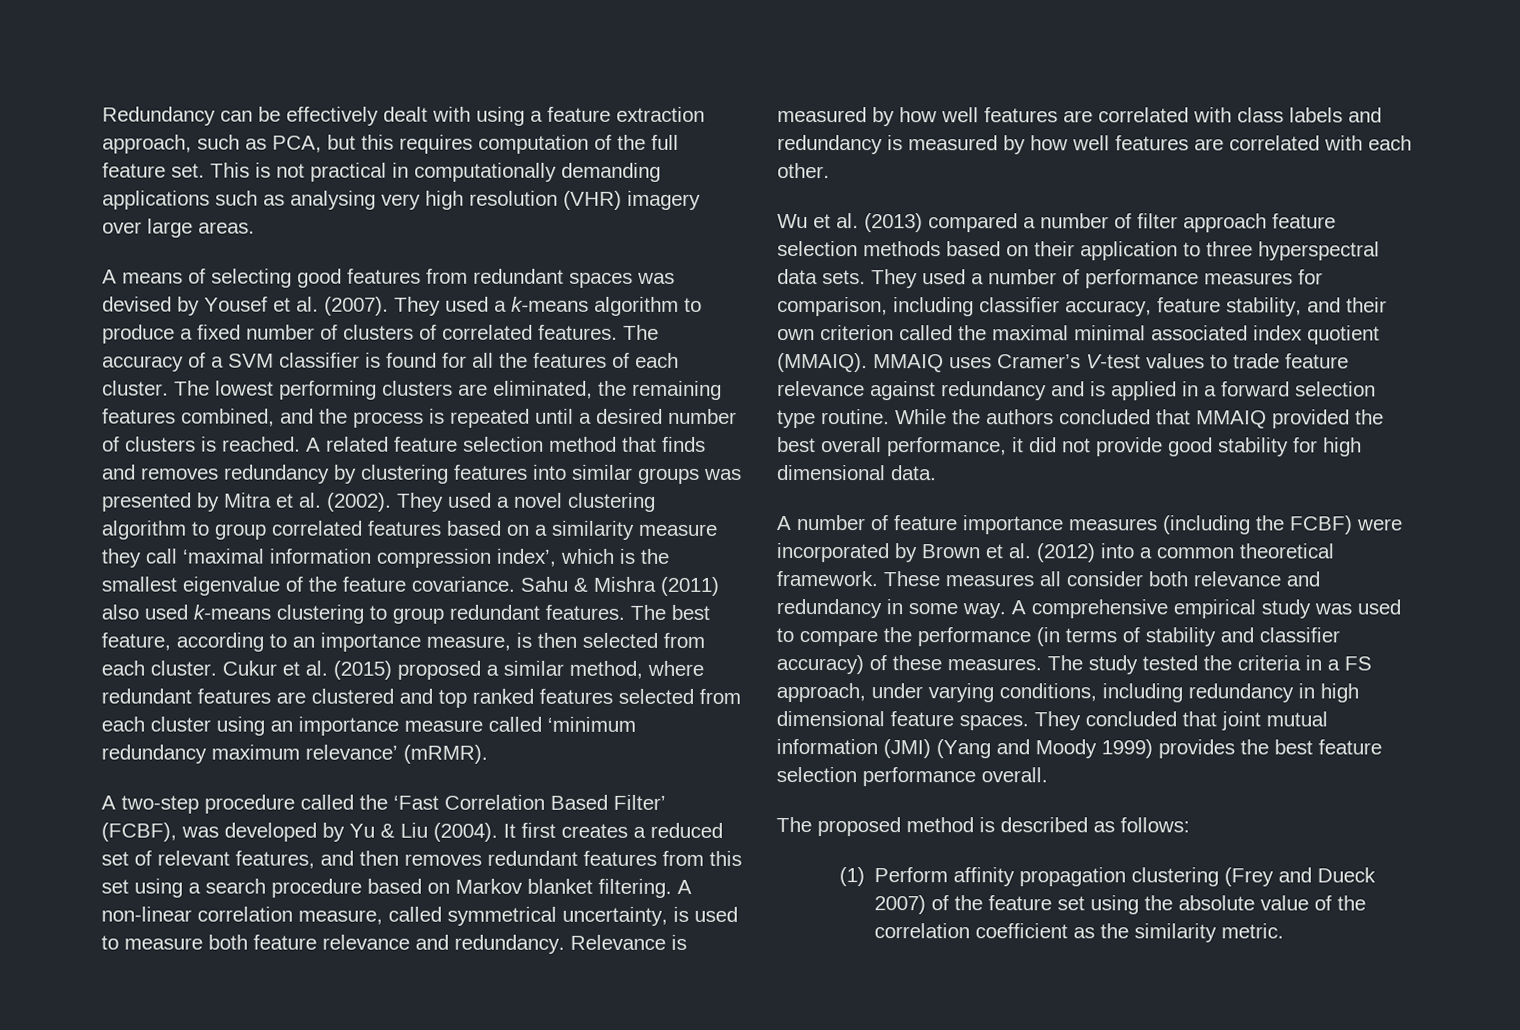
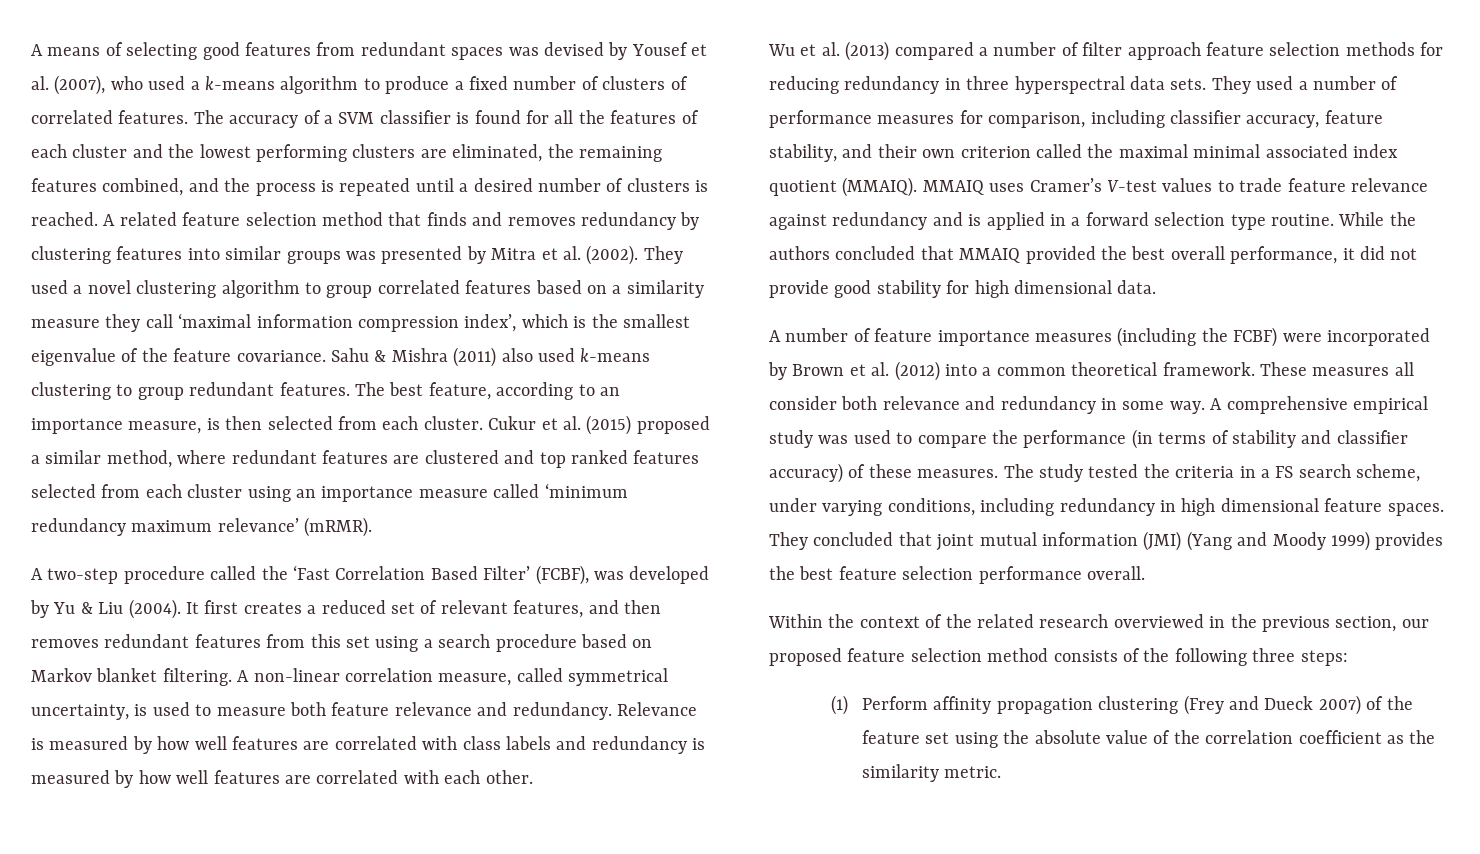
[102,106,705,126] [102,134,679,154] [102,162,661,182] [102,190,701,210] [102,218,255,238] Redundancy can be effectively dealt with using a feature extraction approach, such as PCA, but this requires computation of the full feature set. This is not practical in computationally demanding applications such as analysing very high resolution (VHR) imagery over large areas. // -> (31, 50) none
[324,296,441,316] (2007). They -> [54,75,143,95] (2007), who
[102,380,210,396] cluster. The -> [72,144,195,158] cluster and the
[946,241,1201,261] based on their application to -> [1420,42,1444,56] [769,76,961,94] for reducing redundancy in
[776,683,866,703] approach, -> [1298,464,1421,482] search scheme,
[776,817,1190,837] The proposed method is described as follows: -> [768,614,1429,632] [769,648,1348,666] Within the context of the related research overviewed in the previous section, our proposed feature selection method consists of the following three steps:

